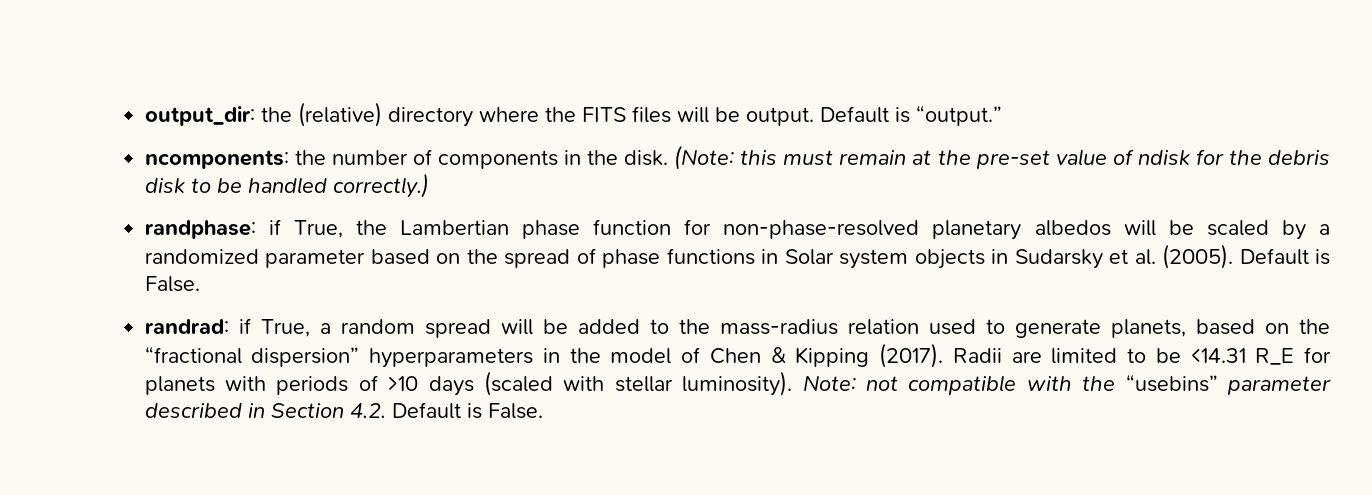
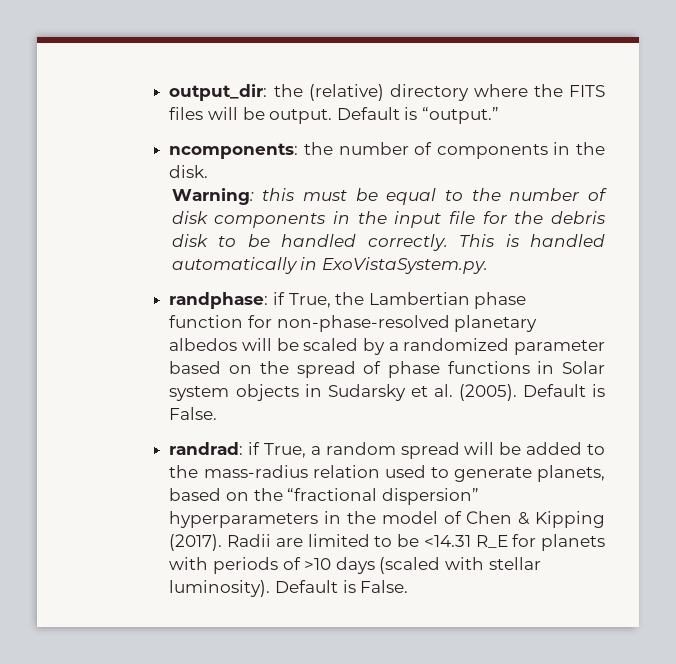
[674,145,735,170] (Note: -> [171,188,254,205] // Warning:
[839,149,1190,169] remain at the pre-set value of ndisk -> [355,188,607,205] [171,211,475,228] be equal to the number of disk components in the input file
[332,173,429,198] correctly.) -> [367,234,605,251] [171,257,488,274] correctly. This is handled automatically in ExoVistaSystem.py.
[802,374,1331,395] [144,403,386,418] Note: not compatible with the “usebins” parameter described in Section 4.2. -> (271, 588) none

